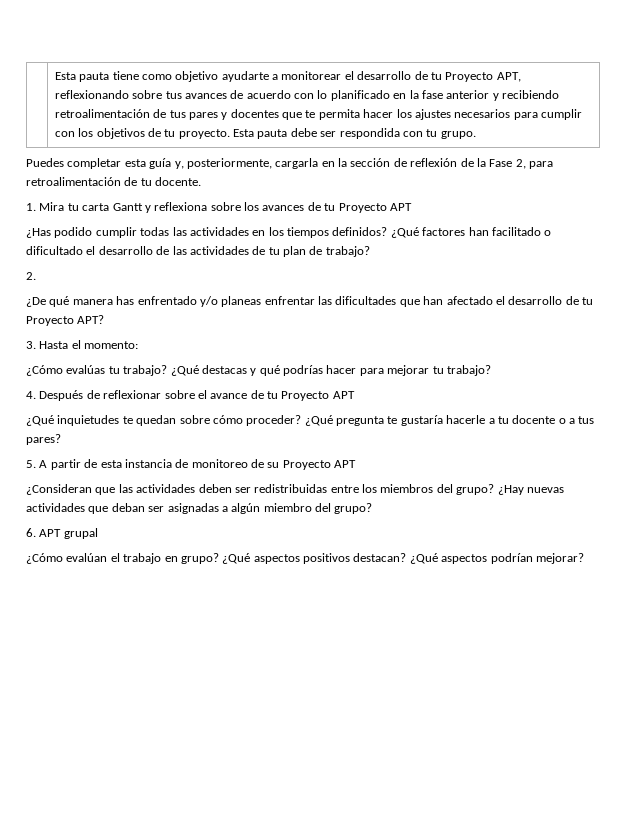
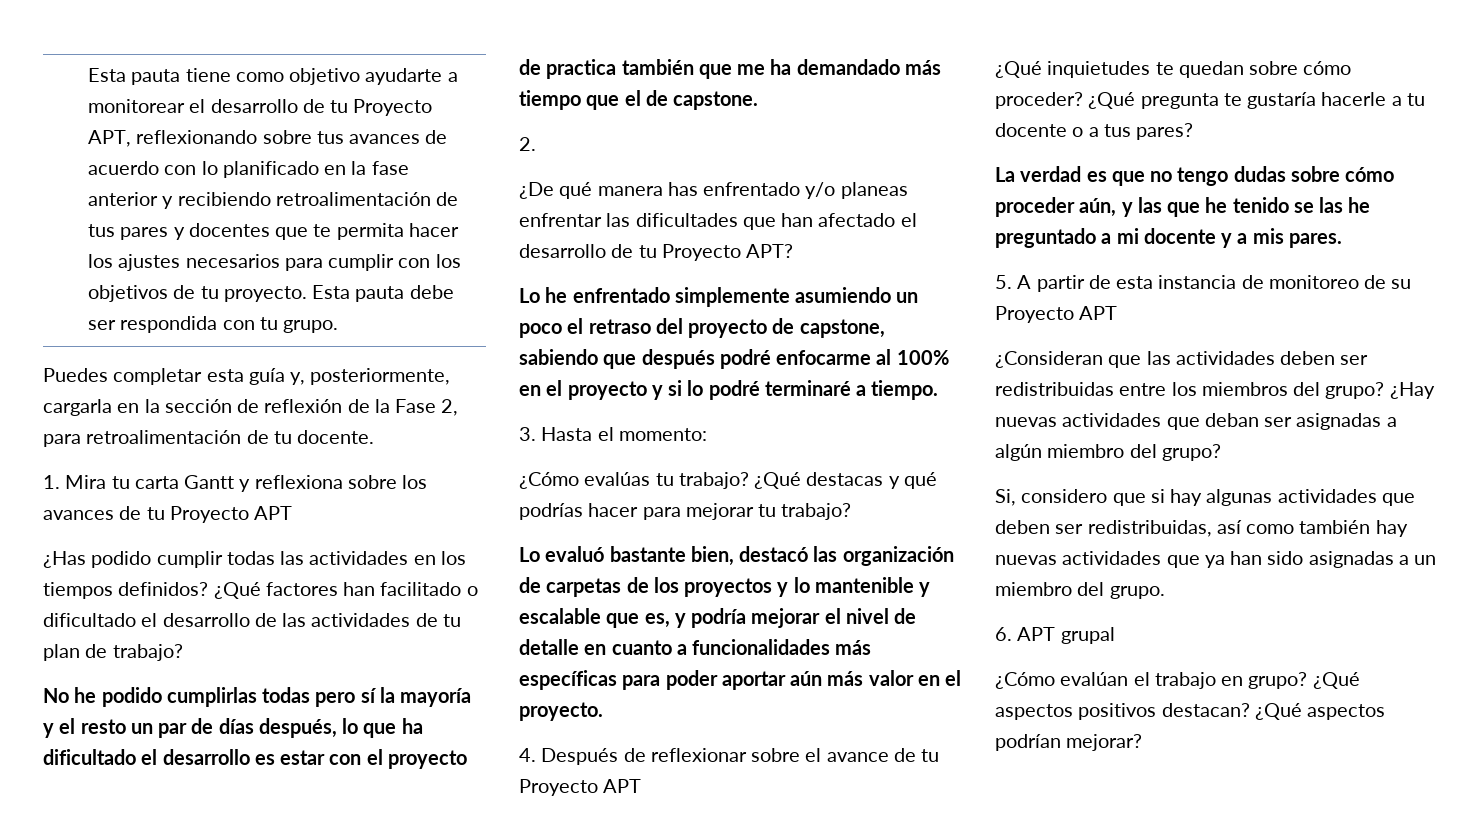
(370, 251) none -> [43,687,472,707] [43,718,423,738] [43,749,467,769] [519,59,941,79] [519,90,759,110] // No he podido cumplirlas todas pero sí la mayoría y el resto un par de días después, lo que ha dificultado el desarrollo es estar con el proyecto de practica también que me ha demandado más tiempo que el de capstone.
(105, 319) none -> [519,287,919,307] [519,318,885,338] [519,349,949,369] [519,380,939,400] // Lo he enfrentado simplemente asumiendo un poco el retraso del proyecto de capstone, sabiendo que después podré enfocarme al 100% en el proyecto y si lo podré terminaré a tiempo.
(491, 370) none -> [519,546,954,566] [519,577,931,597] [519,608,917,628] [519,639,872,655] [519,670,962,690] [519,702,603,721] // Lo evaluó bastante bien, destacó las organización de carpetas de los proyectos y lo mantenible y escalable que es, y podría mejorar el nivel de detalle en cuanto a funcionalidades más específicas para poder aportar aún más valor en el proyecto.
(61, 439) none -> [995,166,1395,186] [995,197,1371,217] [995,228,1342,248] // La verdad es que no tengo dudas sobre cómo proceder aún, y las que he tenido se las he preguntado a mi docente y a mis pares.
(373, 508) none -> [995,489,1415,506] [995,520,1408,537] [995,551,1437,568] [995,582,1165,599] // Si, considero que si hay algunas actividades que deben ser redistribuidas, así como también hay nuevas actividades que ya han sido asignadas a un miembro del grupo.

